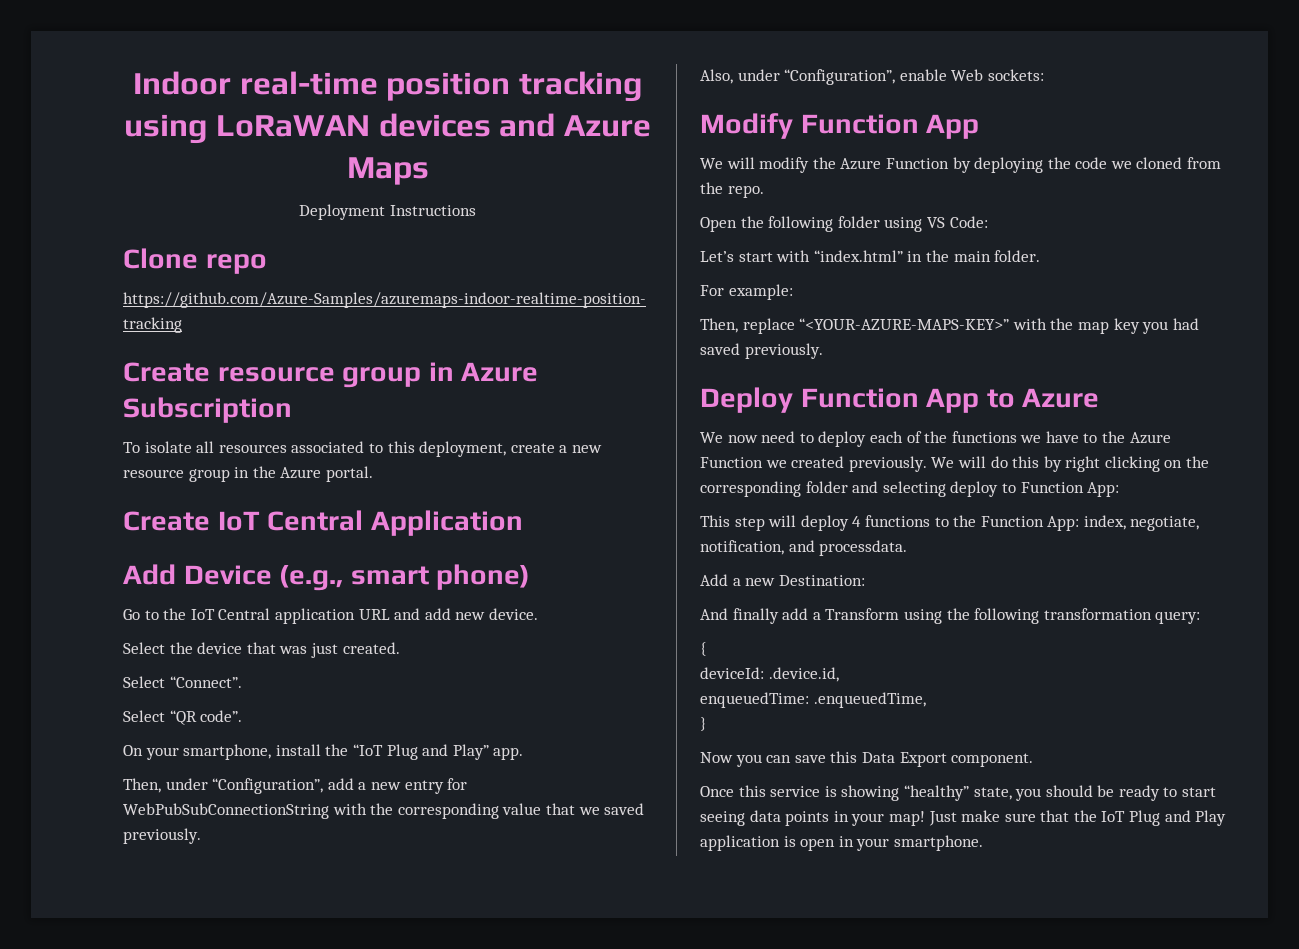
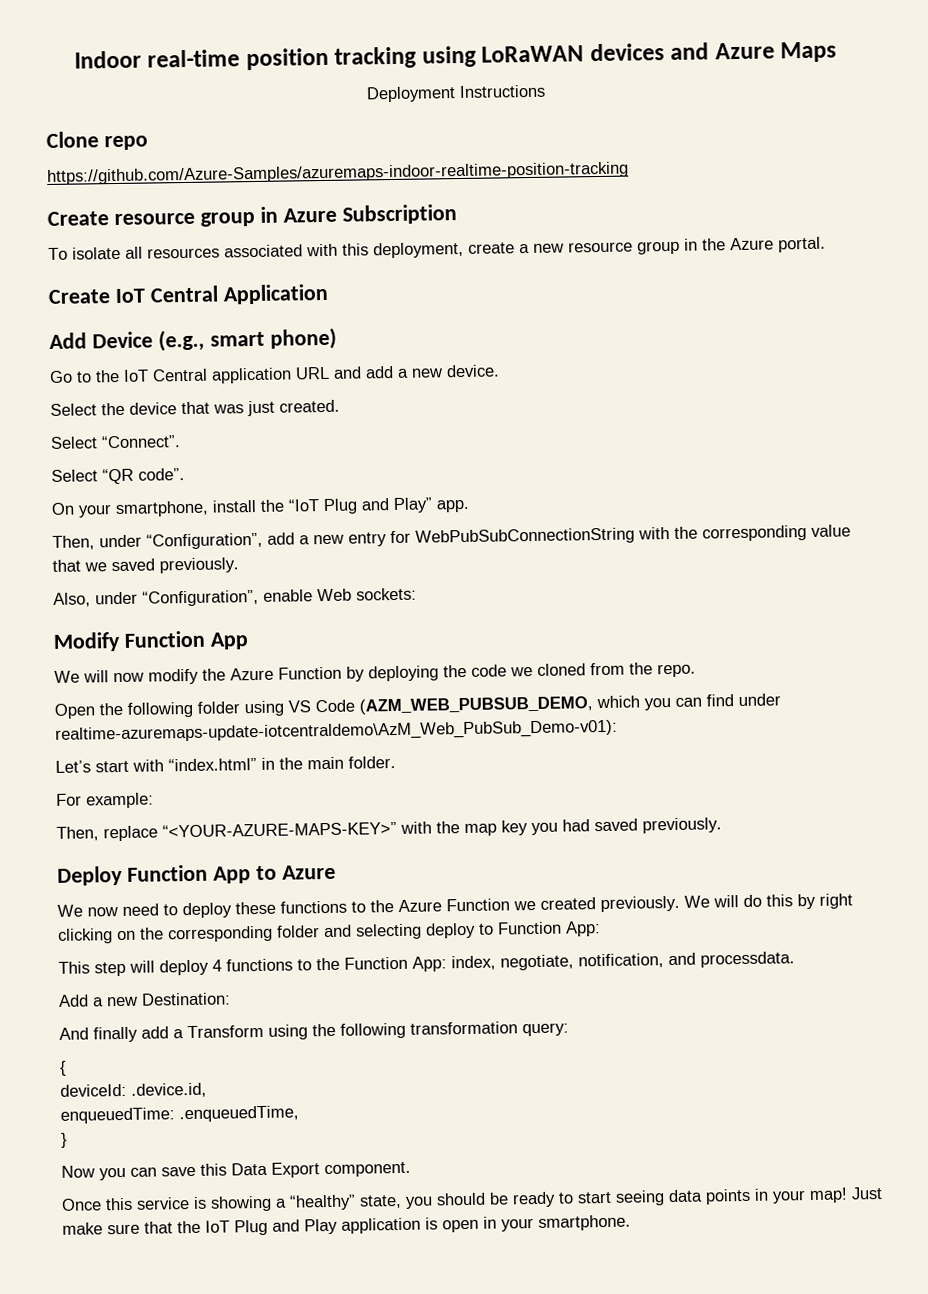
[368,443,383,453] to -> [306,243,338,257] with
(451, 614) none -> [397,368,409,378] a
(755, 163) none -> [113,672,144,683] now
[949,216,988,228] Code: -> [315,693,781,715] [55,719,618,744] Code (AZM_WEB_PUBSUB_DEMO, which you can find under realtime-azuremaps-update-iotcentraldemo\AzM_Web_PubSub_Demo-v01):
[869,431,1079,443] each of the functions we have -> [235,900,347,915] these functions
(900, 793) none -> [275,1198,287,1208] a

